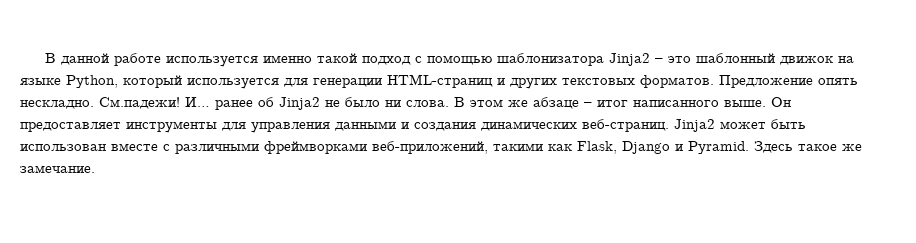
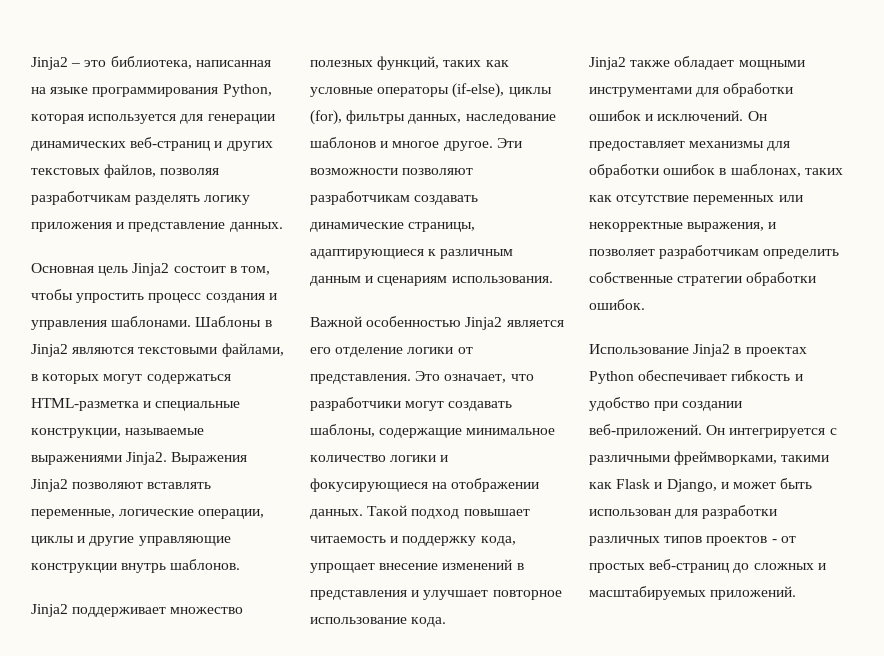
[45,53,855,67] [20,75,182,88] В данной работе используется именно такой подход с помощью шаблонизатора Jinja2 – это шаблонный движок на языке Python, который -> [31,56,271,70] [31,84,272,97] [31,114,84,124] Jinja2 – это библиотека, написанная на языке программирования Python, которая
[387,74,493,88] HTML-страниц -> [31,137,211,151] динамических веб-страниц
[640,75,858,88] [20,97,791,110] [20,119,806,133] [20,141,862,154] [20,165,95,173] форматов. Предложение опять нескладно. См.падежи! И… ранее об Jinja2 не было ни слова. В этом же абзаце – итог написанного выше. Он предоставляет инструменты для управления данными и создания динамических веб-страниц. Jinja2 может быть использован вместе с различными фреймворками веб-приложений, такими как Flask, Django и Pyramid. Здесь такое же замечание. -> [104,164,220,178] [31,191,251,205] [31,222,283,232] [31,263,270,276] [31,289,277,303] [31,316,272,330] [31,343,284,357] [31,374,231,384] [31,398,241,411] [31,428,205,438] [31,452,248,465] [31,479,212,492] [31,509,265,519] [31,536,231,546] [31,559,241,573] [31,604,244,617] [310,56,509,70] [310,83,552,98] [310,110,556,125] [310,137,522,151] [310,168,474,175] [310,191,479,205] [310,222,476,232] [310,249,514,259] [310,276,553,286] [310,316,564,330] [310,347,473,357] [310,371,534,384] [310,397,513,411] [310,424,556,438] [310,455,449,462] [310,478,540,492] [310,505,530,519] [310,536,516,546] [310,559,524,573] [310,590,562,600] [310,617,447,627] [589,56,805,70] [589,83,794,97] [589,110,767,121] [589,141,791,151] [589,164,843,178] [589,195,803,205] [589,222,777,232] [589,245,840,259] [589,272,817,286] [589,299,645,310] [589,344,807,357] [589,370,803,384] [589,397,743,411] [589,424,837,438] [589,451,830,465] [589,478,813,492] [589,505,778,519] [589,536,796,546] [589,559,826,573] [589,586,797,600] файлов, позволяя разработчикам разделять логику приложения и представление данных. // Основная цель Jinja2 состоит в том, чтобы упростить процесс создания и управления шаблонами. Шаблоны в Jinja2 являются текстовыми файлами, в которых могут содержаться HTML-разметка и специальные конструкции, называемые выражениями Jinja2. Выражения Jinja2 позволяют вставлять переменные, логические операции, циклы и другие управляющие конструкции внутрь шаблонов. // Jinja2 поддерживает множество полезных функций, таких как условные операторы (if-else), циклы (for), фильтры данных, наследование шаблонов и многое другое. Эти возможности позволяют разработчикам создавать динамические страницы, адаптирующиеся к различным данным и сценариям использования. // Важной особенностью Jinja2 является его отделение логики от представления. Это означает, что разработчики могут создавать шаблоны, содержащие минимальное количество логики и фокусирующиеся на отображении данных. Такой подход повышает читаемость и поддержку кода, упрощает внесение изменений в представления и улучшает повторное использование кода. // Jinja2 также обладает мощными инструментами для обработки ошибок и исключений. Он предоставляет механизмы для обработки ошибок в шаблонах, таких как отсутствие переменных или некорректные выражения, и позволяет разработчикам определить собственные стратегии обработки ошибок. // Использование Jinja2 в проектах Python обеспечивает гибкость и удобство при создании веб-приложений. Он интегрируется с различными фреймворками, такими как Flask и Django, и может быть использован для разработки различных типов проектов - от простых веб-страниц до сложных и масштабируемых приложений.

